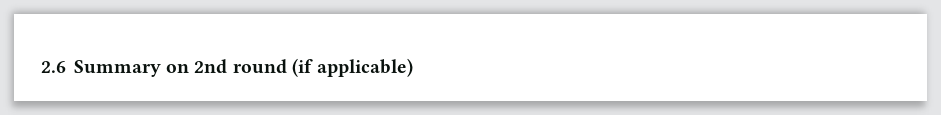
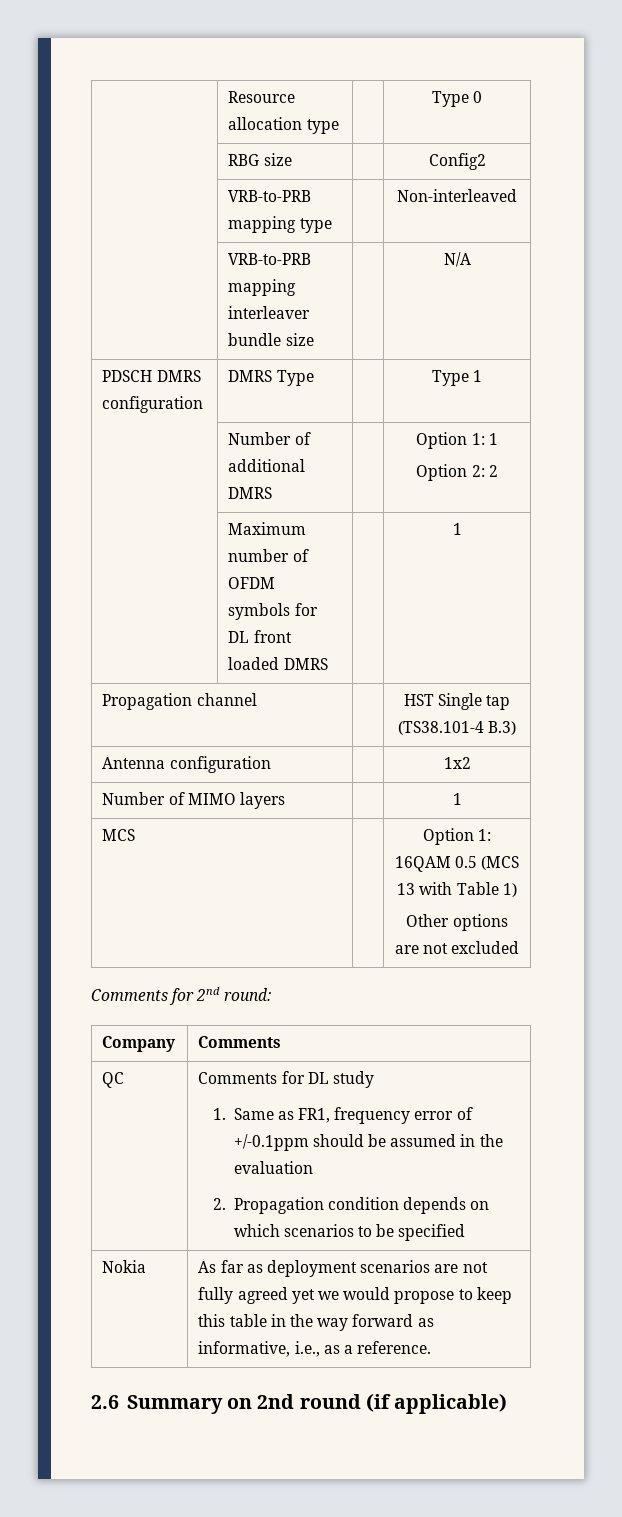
(41, 67) none -> [228,91,296,103] [228,117,339,134] [431,91,483,107] [228,153,292,166] [428,153,486,170] [228,190,312,202] [228,216,332,233] [397,189,517,202] [228,253,312,265] [228,279,297,296] [228,306,311,319] [228,333,314,346] [443,252,471,267] [102,370,201,382] [102,396,204,413] [228,370,314,386] [431,370,483,386] [228,432,311,445] [228,459,306,472] [228,487,273,499] [416,432,498,449] [416,464,498,481] [228,522,307,535] [228,549,309,562] [228,577,276,589] [228,603,318,620] [228,630,292,643] [228,657,328,670] [452,523,462,535] [102,693,257,710] [403,693,511,710] [397,721,517,735] [102,756,271,773] [443,757,471,769] [102,792,286,809] [452,793,462,805] [102,829,136,841] [422,828,492,845] [394,856,520,872] [397,882,517,897] [406,914,508,931] [394,941,520,954] [91,987,271,1005] [102,1036,176,1052] [198,1036,282,1048] [102,1072,125,1088] [198,1071,375,1088] [212,1107,473,1124] [233,1134,503,1151] [233,1161,313,1174] [212,1197,490,1214] [233,1224,466,1241] [102,1260,147,1273] [198,1260,488,1277] [198,1287,512,1304] [198,1314,434,1331] [198,1341,432,1357] | Resource allocation type | | Type 0 // | RBG size | | Config2 // | VRB-to-PRB mapping type | | Non-interleaved // | VRB-to-PRB mapping interleaver bundle size | | N/A // PDSCH DMRS configuration | DMRS Type | | Type 1 // | Number of additional DMRS | | Option 1: 1 // Option 2: 2 // | Maximum number of OFDM symbols for DL front loaded DMRS | | 1 // Propagation channel | | HST Single tap (TS38.101-4 B.3) // Antenna configuration | | 1x2 // Number of MIMO layers | | 1 // MCS | | Option 1: 16QAM 0.5 (MCS 13 with Table 1) // Other options are not excluded // Comments for 2nd round: // Company | Comments // QC | Comments for DL study // 1. Same as FR1, frequency error of +/-0.1ppm should be assumed in the evaluation // 2. Propagation condition depends on which scenarios to be specified // Nokia | As far as deployment scenarios are not fully agreed yet we would propose to keep this table in the way forward as informative, i.e., as a reference. //

